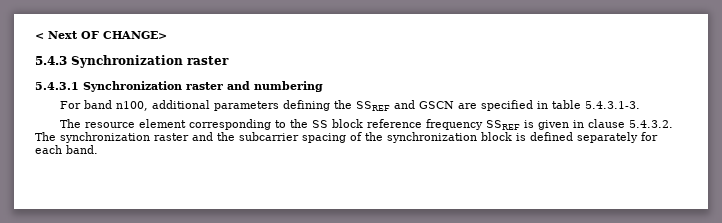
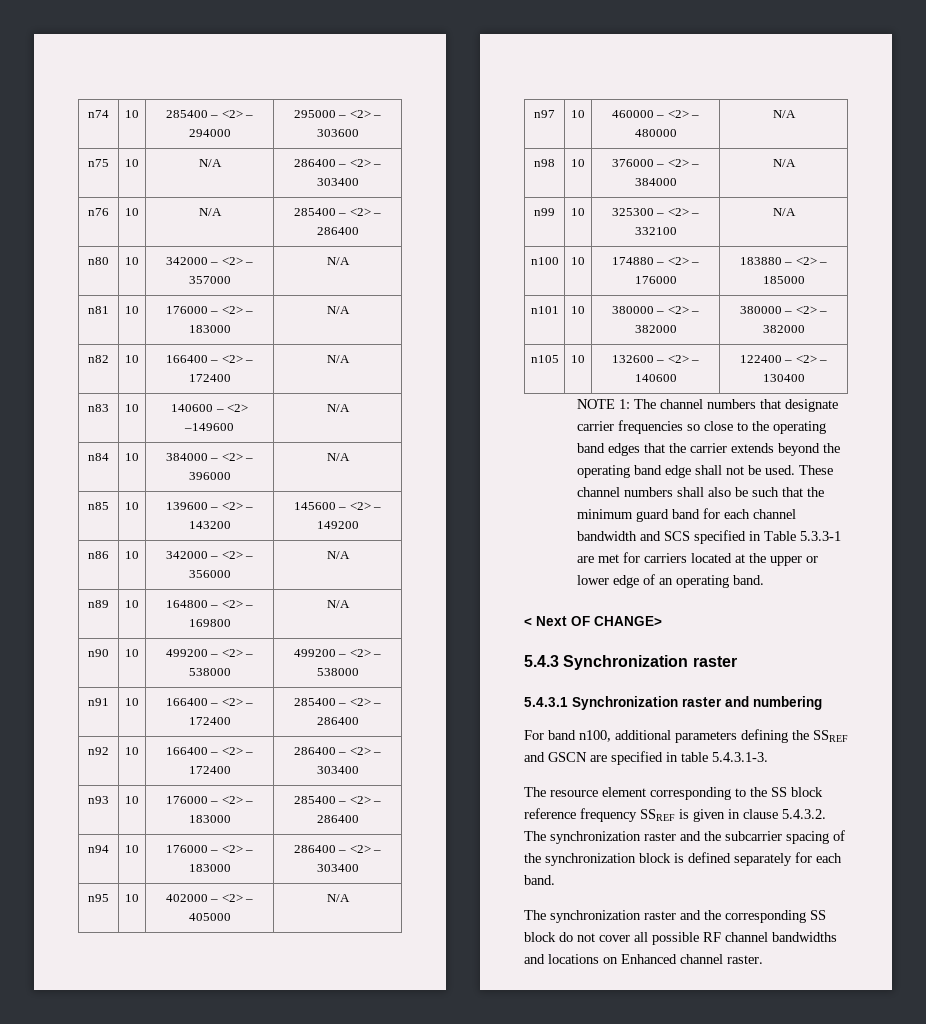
(35, 36) none -> [88,110,109,118] [125,110,139,118] [165,110,254,118] [188,129,231,137] [293,110,382,118] [316,129,359,137] [88,159,109,167] [125,159,139,167] [198,159,222,167] [293,159,382,167] [316,178,359,186] [88,208,109,216] [125,208,139,216] [198,208,222,216] [293,208,382,216] [316,227,359,235] [88,257,109,265] [125,257,139,265] [165,257,254,265] [188,276,231,284] [326,257,350,265] [88,306,109,314] [125,306,139,314] [165,306,254,314] [188,325,231,333] [326,306,350,314] [88,355,109,363] [125,355,139,363] [165,355,254,363] [188,374,231,382] [326,355,350,363] [88,404,109,412] [125,404,139,412] [170,404,249,412] [184,423,234,431] [326,404,350,412] [88,453,109,461] [125,453,139,461] [165,453,254,461] [188,472,231,480] [326,453,350,461] [88,502,109,510] [125,502,139,510] [165,502,254,510] [188,521,231,529] [293,502,382,510] [316,521,359,529] [88,551,109,559] [125,551,139,559] [165,551,254,559] [188,570,231,578] [326,551,350,559] [88,600,109,608] [125,600,139,608] [165,600,254,608] [188,619,231,627] [326,600,350,608] [88,649,109,657] [125,649,139,657] [165,649,254,657] [188,668,231,676] [293,649,382,657] [316,668,359,676] [88,698,109,706] [125,698,139,706] [165,698,254,706] [188,717,231,725] [293,698,382,706] [316,717,359,725] [88,747,109,755] [125,747,139,755] [165,747,254,755] [188,766,231,774] [293,747,382,755] [316,766,359,774] [88,796,109,804] [125,796,139,804] [165,796,254,804] [188,815,231,823] [293,796,382,804] [316,815,359,823] [88,845,109,853] [125,845,139,853] [165,845,254,853] [188,864,231,872] [293,845,382,853] [316,864,359,872] [88,894,109,902] [125,894,139,902] [165,894,254,902] [188,913,231,921] [326,894,350,902] [534,110,555,118] [571,110,585,118] [611,110,700,118] [634,129,677,137] [772,110,796,118] [534,159,555,167] [571,159,585,167] [611,159,700,167] [634,178,677,186] [772,159,796,167] [534,208,555,216] [571,208,585,216] [611,208,700,216] [634,227,677,235] [772,208,796,216] [530,257,559,265] [571,257,585,265] [611,257,700,265] [634,276,677,284] [739,257,828,265] [762,276,805,284] [530,306,559,314] [571,306,585,314] [611,306,700,314] [634,325,677,333] [739,306,828,314] [762,325,805,333] [530,355,559,363] [571,355,585,363] [611,355,700,363] [634,374,677,382] [739,355,828,363] [762,374,805,382] [577,399,839,412] [577,420,827,434] [577,443,841,456] [577,465,834,478] [577,487,825,497] [577,508,797,522] [577,530,842,544] [577,552,819,566] [577,574,765,588] n74 | 10 | 285400 – <2> – 294000 | 295000 – <2> – 303600 // n75 | 10 | N/A | 286400 – <2> – 303400 // n76 | 10 | N/A | 285400 – <2> – 286400 // n80 | 10 | 342000 – <2> – 357000 | N/A // n81 | 10 | 176000 – <2> – 183000 | N/A // n82 | 10 | 166400 – <2> – 172400 | N/A // n83 | 10 | 140600 – <2> –149600 | N/A // n84 | 10 | 384000 – <2> – 396000 | N/A // n85 | 10 | 139600 – <2> – 143200 | 145600 – <2> – 149200 // n86 | 10 | 342000 – <2> – 356000 | N/A // n89 | 10 | 164800 – <2> – 169800 | N/A // n90 | 10 | 499200 – <2> – 538000 | 499200 – <2> – 538000 // n91 | 10 | 166400 – <2> – 172400 | 285400 – <2> – 286400 // n92 | 10 | 166400 – <2> – 172400 | 286400 – <2> – 303400 // n93 | 10 | 176000 – <2> – 183000 | 285400 – <2> – 286400 // n94 | 10 | 176000 – <2> – 183000 | 286400 – <2> – 303400 // n95 | 10 | 402000 – <2> – 405000 | N/A // n97 | 10 | 460000 – <2> – 480000 | N/A // n98 | 10 | 376000 – <2> – 384000 | N/A // n99 | 10 | 325300 – <2> – 332100 | N/A // n100 | 10 | 174880 – <2> – 176000 | 183880 – <2> – 185000 // n101 | 10 | 380000 – <2> – 382000 | 380000 – <2> – 382000 // n105 | 10 | 132600 – <2> – 140600 | 122400 – <2> – 130400 // NOTE 1: The channel numbers that designate carrier frequencies so close to the operating band edges that the carrier extends beyond the operating band edge shall not be used. These channel numbers shall also be such that the minimum guard band for each channel bandwidth and SCS specified in Table 5.3.3-1 are met for carriers located at the upper or lower edge of an operating band. //
(98, 149) none -> [524,910,826,923] [524,932,837,945] [524,954,763,964] // The synchronization raster and the corresponding SS block do not cover all possible RF channel bandwidths and locations on Enhanced channel raster.

